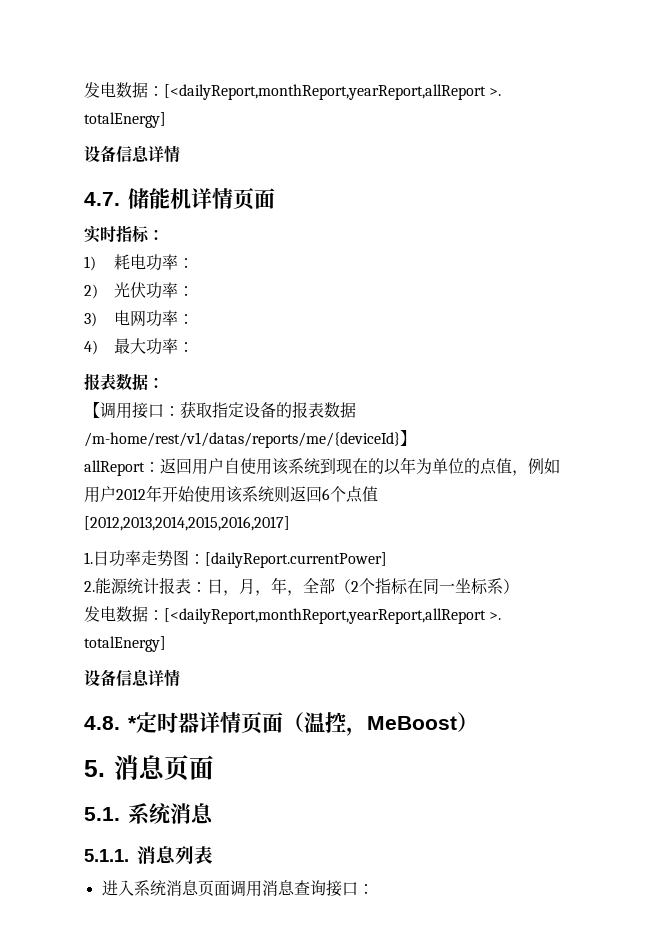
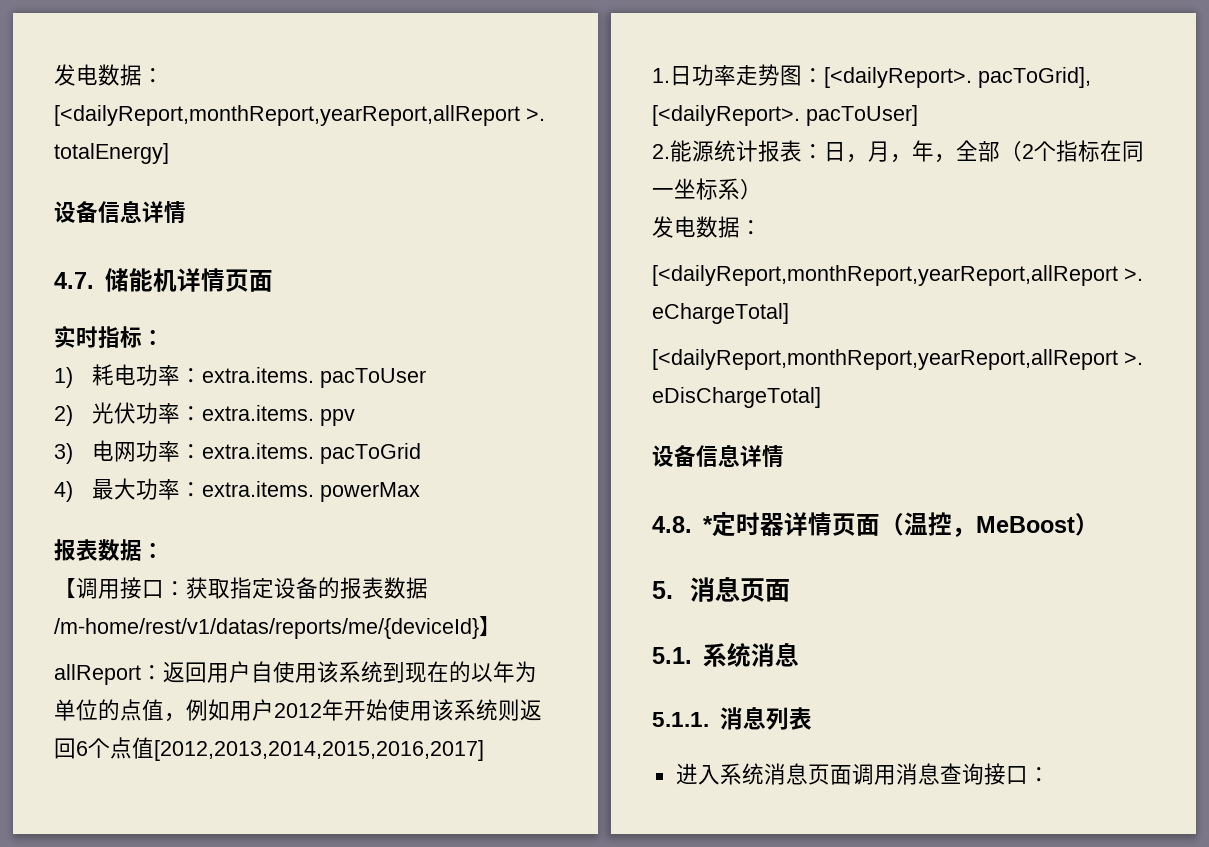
(194, 263) none -> [202,367,427,388] extra.items. pacToUser
(194, 291) none -> [202,405,356,426] extra.items. ppv
(194, 319) none -> [202,443,422,464] extra.items. pacToGrid
(194, 347) none -> [202,481,421,502] extra.items. powerMax
[205,552,387,568] [dailyReport.currentPower] -> [824,67,1091,88] [652,105,918,126] [<dailyReport>. pacToGrid], [<dailyReport>. pacToUser]
[164,608,502,624] [84,636,166,652] [<dailyReport,monthReport,yearReport,allReport >. totalEnergy] -> [652,265,1143,286] [652,303,789,324] [652,349,1143,370] [652,387,821,408] // [<dailyReport,monthReport,yearReport,allReport >. eChargeTotal] // [<dailyReport,monthReport,yearReport,allReport >. eDisChargeTotal]

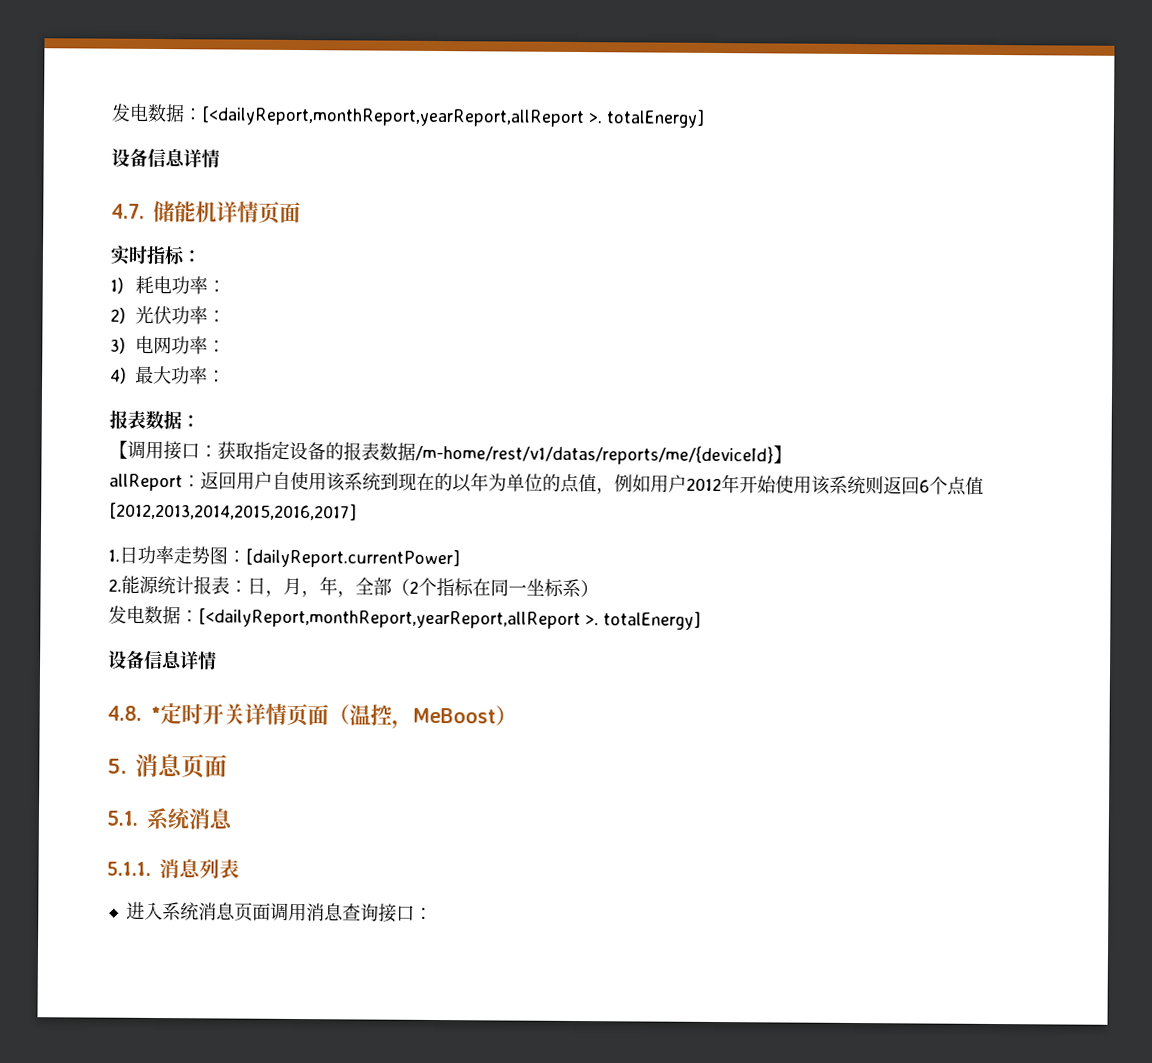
[202,367,427,388] extra.items. pacToUser -> (226, 286) none
[202,405,356,426] extra.items. ppv -> (226, 316) none
[202,443,422,464] extra.items. pacToGrid -> (226, 346) none
[202,481,421,502] extra.items. powerMax -> (226, 376) none
[824,67,1091,88] [652,105,918,126] [<dailyReport>. pacToGrid], [<dailyReport>. pacToUser] -> [245,548,460,569] [dailyReport.currentPower]
[652,265,1143,286] [652,303,789,324] [652,349,1143,370] [652,387,821,408] // [<dailyReport,monthReport,yearReport,allReport >. eChargeTotal] // [<dailyReport,monthReport,yearReport,allReport >. eDisChargeTotal] -> [198,608,701,630] [<dailyReport,monthReport,yearReport,allReport >. totalEnergy]
[759,513,784,536] 器 -> [202,703,245,725] 开关

